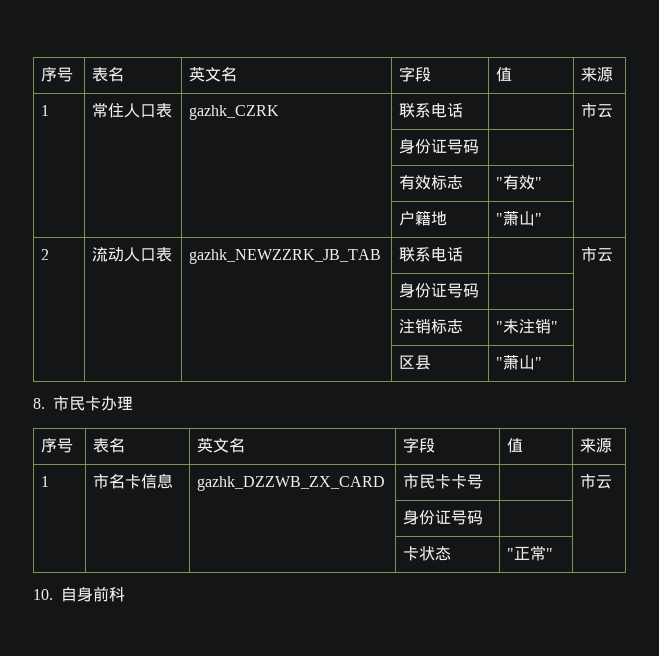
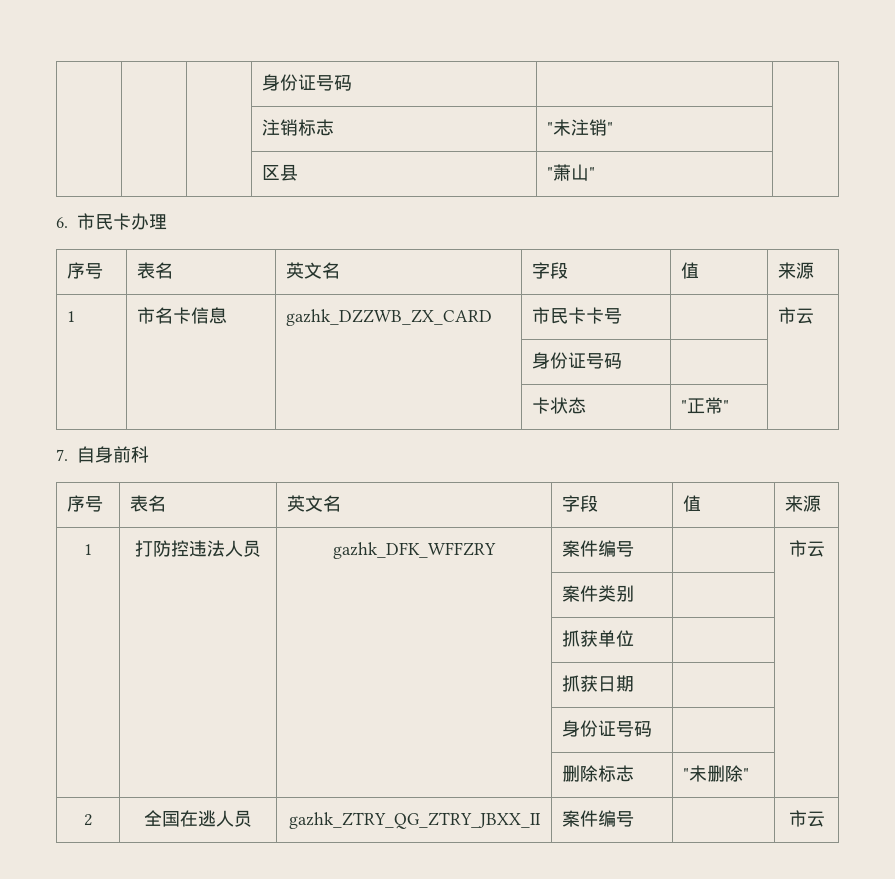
[41,67,74,82] [92,67,125,82] [189,67,238,82] [399,66,432,82] [496,67,513,82] [581,67,614,82] [41,105,50,116] [92,103,173,118] [189,105,280,120] [399,103,464,118] [581,102,614,118] [399,138,480,154] [399,175,464,190] [496,175,543,190] [399,210,448,226] [496,211,543,226] [41,249,50,260] [92,247,173,262] [189,249,382,264] [399,247,464,262] [581,246,614,262] 序号 | 表名 | 英文名 | 字段 | 值 | 来源 // 1 | 常住人口表 | gazhk_CZRK | 联系电话 | | 市云 // | | | 身份证号码 | | // | | | 有效标志 | "有效" | // | | | 户籍地 | "萧山" | // 2 | 流动人口表 | gazhk_NEWZZRK_JB_TAB | 联系电话 | | 市云 // -> (262, 82) none
[33,398,45,409] 8. -> [56,217,68,228] 6.
[33,589,53,600] 10. -> [56,449,68,461] 7.
(125, 594) none -> [67,495,104,512] [130,495,167,512] [287,495,342,512] [562,495,599,512] [683,495,702,512] [785,495,822,512] [84,544,92,555] [135,540,261,557] [333,542,496,559] [562,540,635,557] [788,540,825,557] [562,585,635,602] [562,630,635,647] [562,675,635,692] [562,720,653,737] [562,765,635,782] [683,765,750,782] [84,814,92,826] [144,810,252,827] [288,812,541,829] [562,810,635,827] [788,810,825,827] // 序号 | 表名 | 英文名 | 字段 | 值 | 来源 // 1 | 打防控违法人员 | gazhk_DFK_WFFZRY | 案件编号 | | 市云 // | | | 案件类别 | | // | | | 抓获单位 | | // | | | 抓获日期 | | // | | | 身份证号码 | | // | | | 删除标志 | "未删除" | // 2 | 全国在逃人员 | gazhk_ZTRY_QG_ZTRY_JBXX_II | 案件编号 | | 市云

